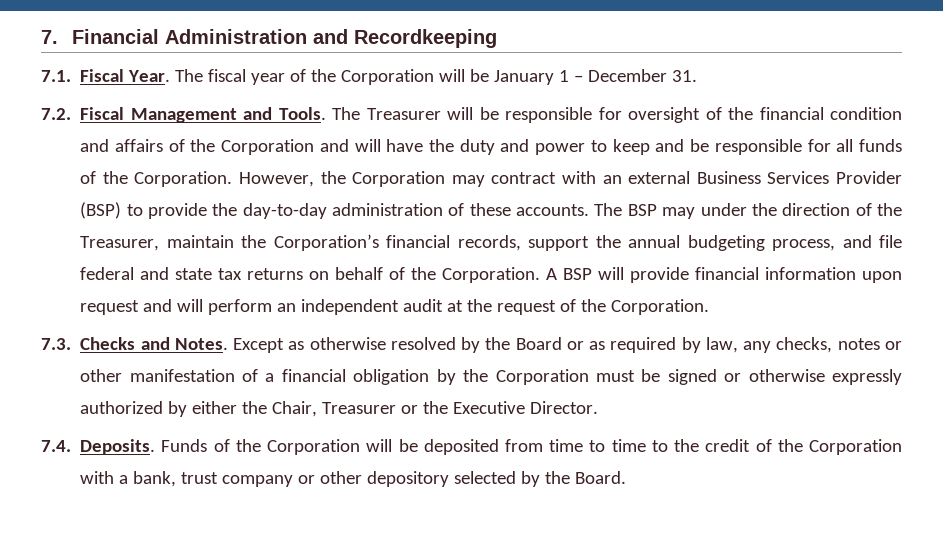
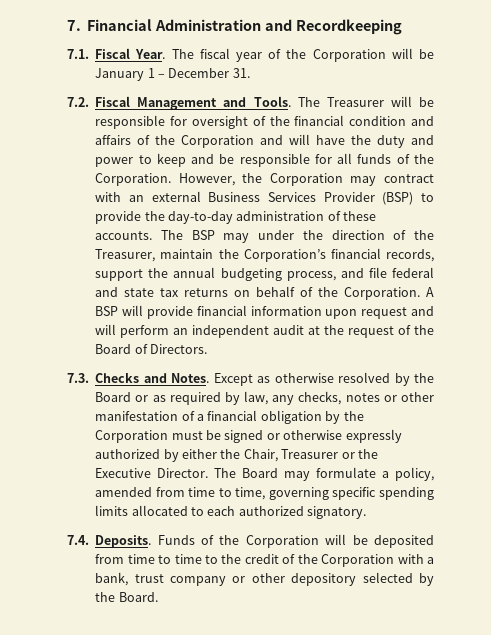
[611,299,710,315] Corporation. -> [95,344,207,354] Board of Directors.
(599, 407) none -> [214,467,435,481] [95,487,434,500] [95,505,367,519] The Board may formulate a policy, amended from time to time, governing specific spending limits allocated to each authorized signatory.

